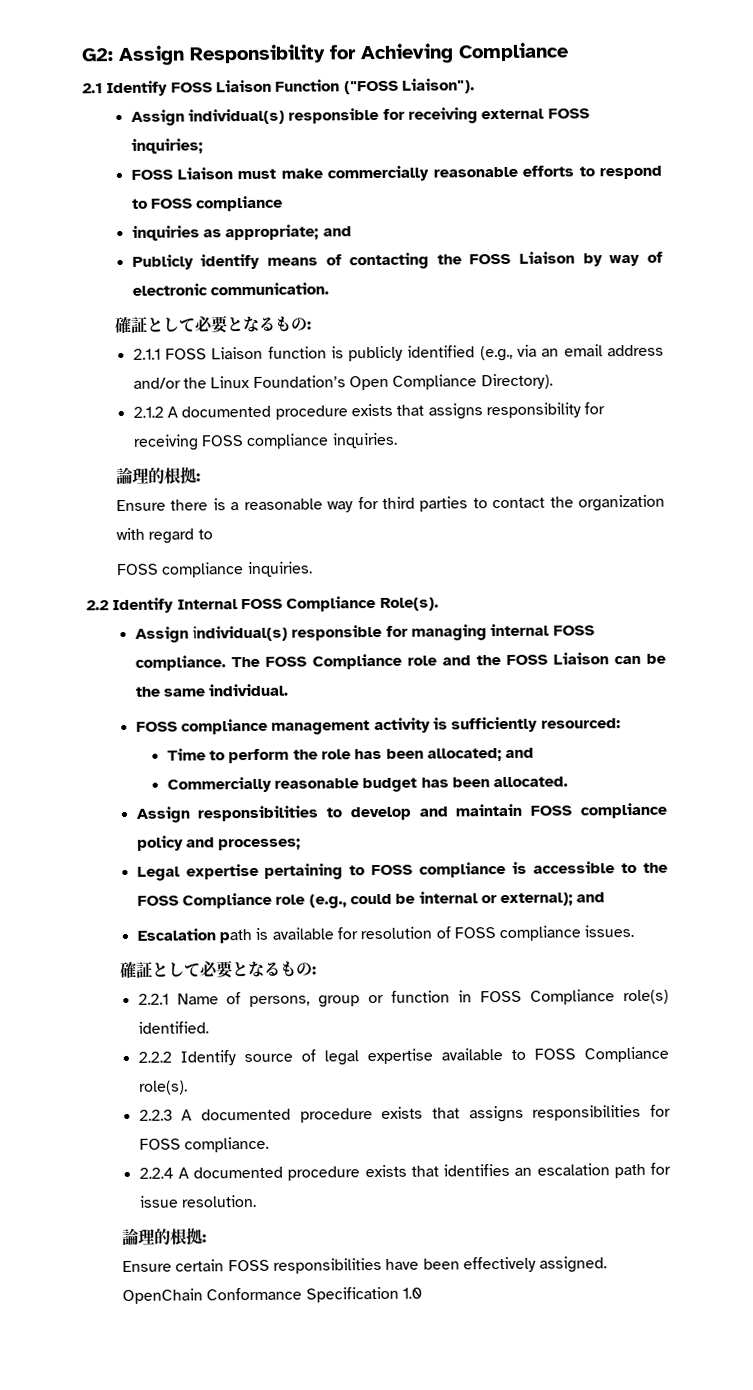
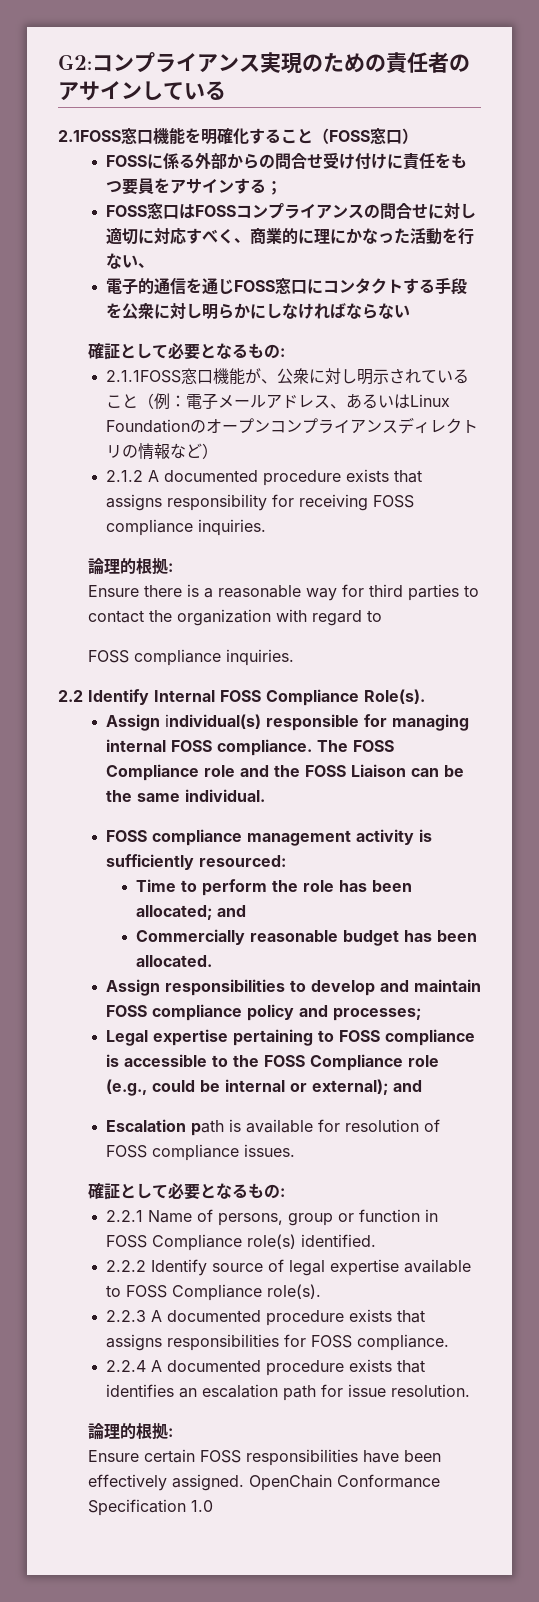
[118,42,569,67] [82,78,475,97] [130,107,590,126] [130,138,203,154] [130,165,663,182] [131,195,284,212] [131,224,352,241] [131,251,663,270] [131,282,329,296] [115,315,313,335] [132,344,664,362] [132,373,553,391] Assign Responsibility for Achieving Compliance // 2.1 Identify FOSS Liaison Function ("FOSS Liaison"). // Assign individual(s) responsible for receiving external FOSS inquiries; // FOSS Liaison must make commercially reasonable efforts to respond to FOSS compliance // inquiries as appropriate; and // Publicly identify means of contacting the FOSS Liaison by way of electronic communication. // 確証として必要となるもの: // 2.1.1 FOSS Liaison function is publicly identified (e.g., via an email address and/or the Linux Foundation’s Open Compliance Directory). -> [92,52,470,74] [58,81,226,101] [58,127,418,145] [105,152,467,170] [105,178,282,195] [105,203,476,219] [105,227,474,245] [105,253,154,269] [105,277,467,295] [105,302,410,320] [88,342,286,360] [105,368,469,385] [105,393,450,410] [105,417,478,434] [105,443,218,460] コンプライアンス実現のための責任者のアサインしている // 2.1FOSS窓口機能を明確化すること（FOSS窓口） // FOSSに係る外部からの問合せ受け付けに責任をもつ要員をアサインする； // FOSS窓口はFOSSコンプライアンスの問合せに対し適切に対応すべく、商業的に理にかなった活動を行ない、 // 電子的通信を通じFOSS窓口にコンタクトする手段を公衆に対し明らかにしなければならない // 確証として必要となるもの: // 2.1.1FOSS窓口機能が、公衆に対し明示されていること（例：電子メールアドレス、あるいはLinux Foundationのオープンコンプライアンスディレクトリの情報など）

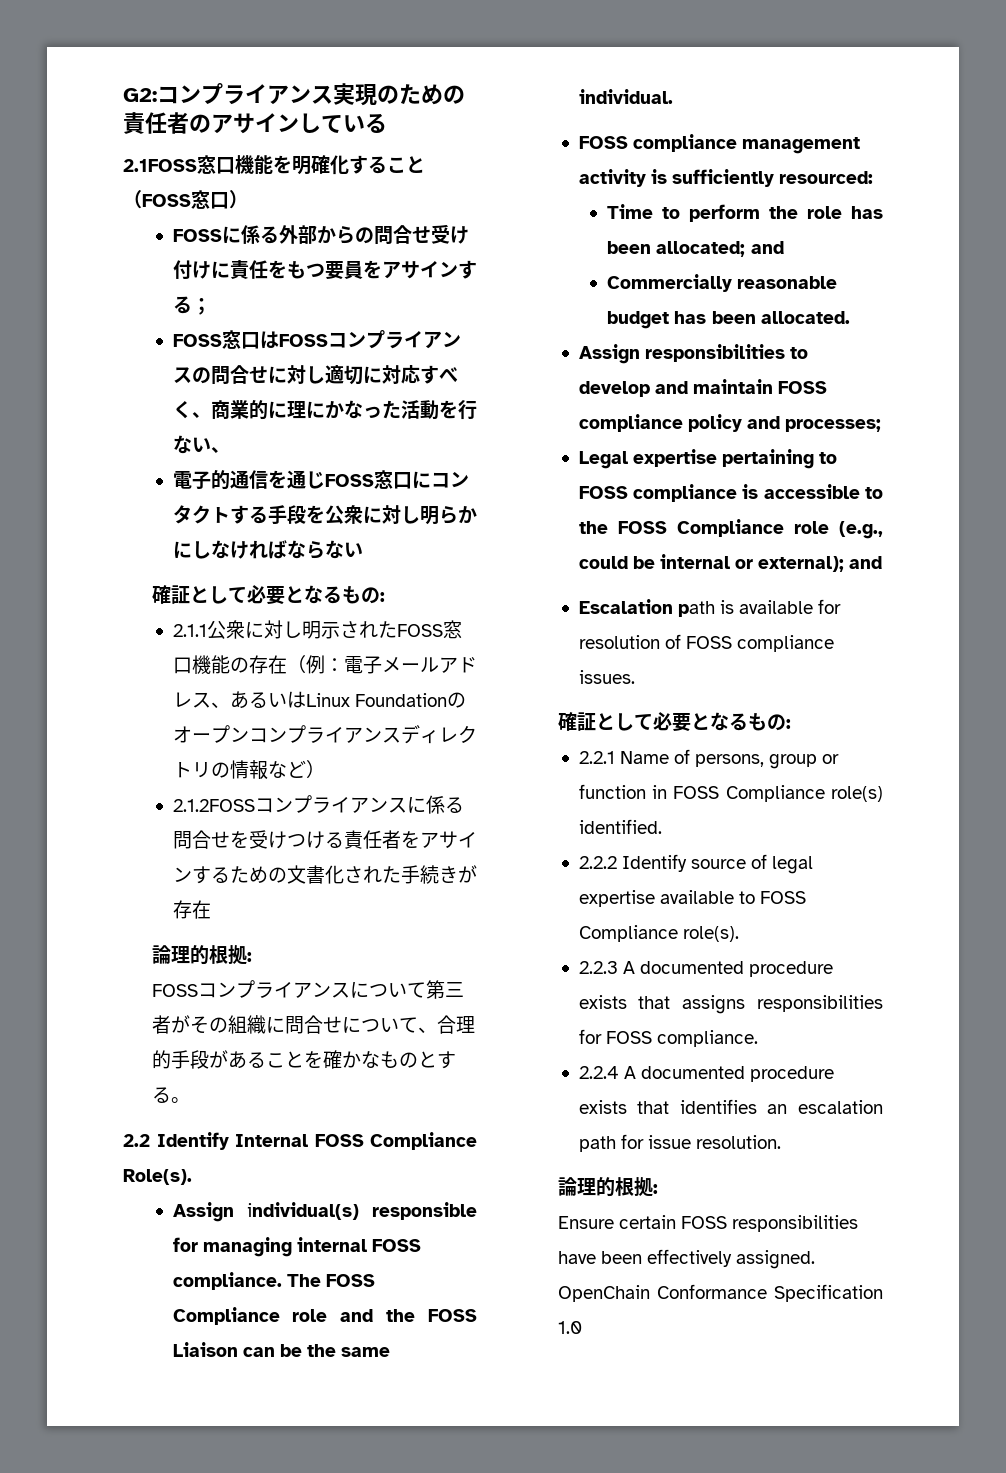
[105,368,277,385] 2.1.1FOSS窓口機能が、 -> [172,624,207,637] 2.1.1
[420,369,469,384] [105,394,138,408] ていること -> [377,620,462,639] [172,655,287,674] たFOSS窓口機能の存在
[105,469,422,486] [105,494,414,511] [105,519,266,536] [88,558,174,575] [88,584,480,601] [88,609,383,626] [88,649,295,666] 2.1.2 A documented procedure exists that assigns responsibility for receiving FOSS compliance inquiries. // 論理的根拠: // Ensure there is a reasonable way for third parties to contact the organization with regard to // FOSS compliance inquiries. -> [172,795,464,814] [172,830,477,849] [172,865,477,884] [172,900,211,919] [151,945,252,965] [151,980,464,999] [151,1015,475,1034] [151,1050,456,1069] [151,1087,190,1103] 2.1.2FOSSコンプライアンスに係る問合せを受けつける責任者をアサインするための文書化された手続きが存在 // 論理的根拠: // FOSSコンプライアンスについて第三者がその組織に問合せについて、合理的手段があることを確かなものとする。

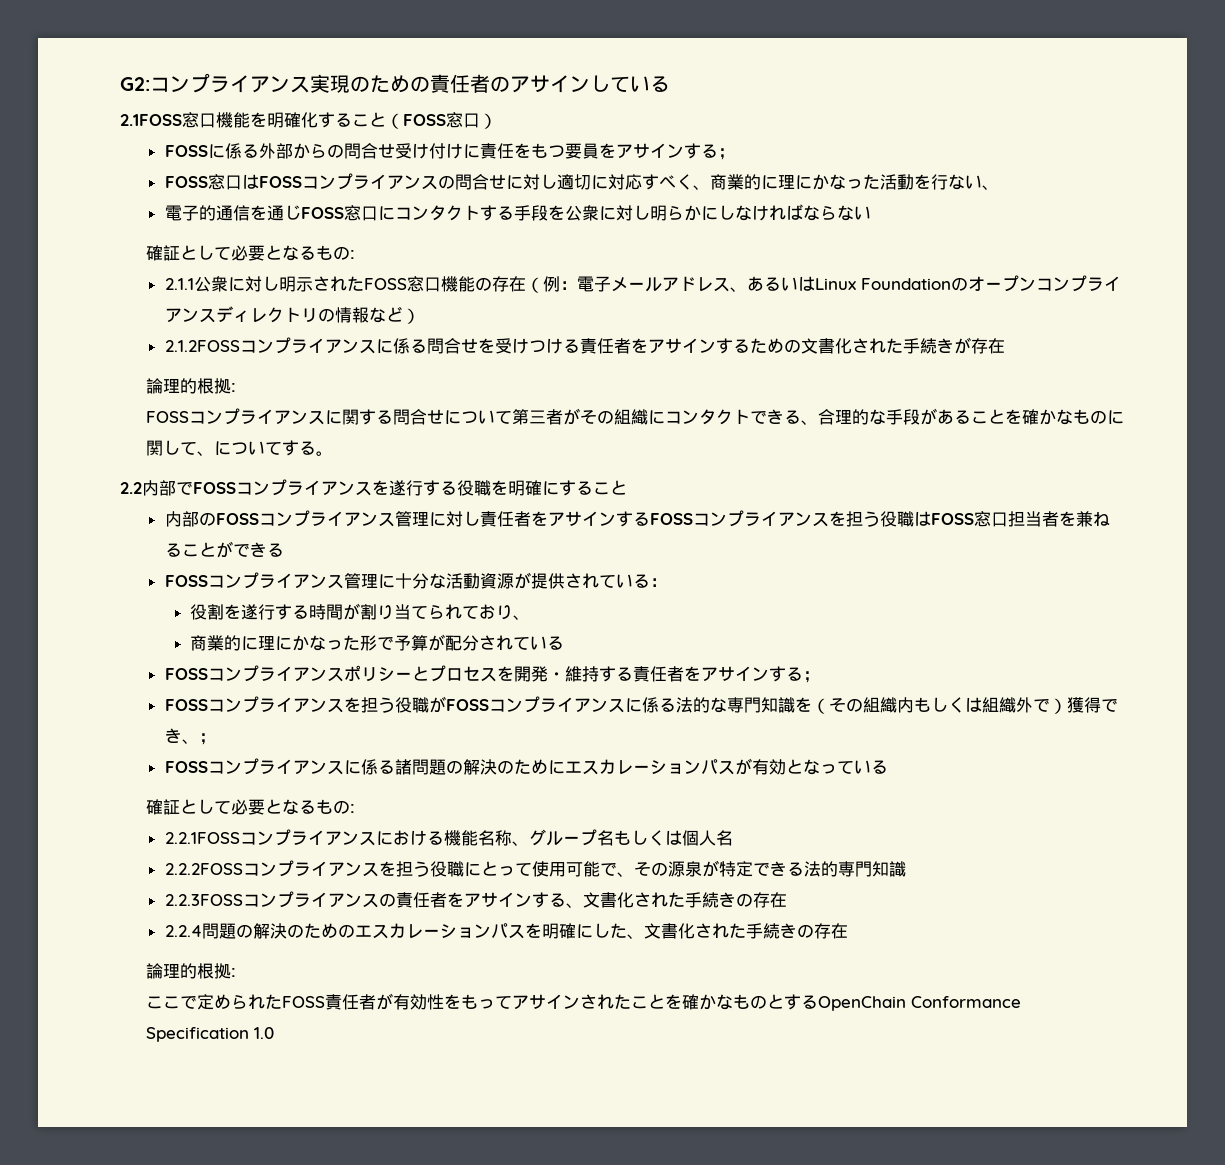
(369, 990) none -> [341,409,461,425] 関する問合せに
[284,1015,418,1034] 問合せについて -> [664,409,801,425] コンタクトできる
(171, 1059) none -> [868,409,886,425] な
[417,1051,456,1069] [151,1087,190,1103] [123,1132,477,1150] [123,1169,192,1185] [172,1202,477,1222] [172,1237,421,1257] [172,1272,375,1290] [172,1307,477,1325] [172,1342,391,1357] [578,89,673,104] [578,134,860,154] [578,169,873,187] [607,204,883,222] [607,241,784,257] [607,274,838,292] [607,311,850,329] [578,344,808,364] [578,379,827,397] [578,414,881,432] [578,449,837,469] [578,484,883,502] [578,519,883,539] [578,554,883,572] [578,599,842,617] [578,634,834,652] [578,670,635,684] [557,712,791,732] [578,749,840,769] [578,784,883,802] [578,819,662,834] [578,854,814,874] [578,890,806,907] [578,925,739,942] [578,961,833,977] [578,995,883,1014] [578,1029,758,1047] [578,1066,834,1082] [578,1099,883,1114] [578,1134,781,1152] [557,1177,658,1197] [557,1215,859,1232] [557,1249,816,1269] とする。 // 2.2 Identify Internal FOSS Compliance Role(s). // Assign individual(s) responsible for managing internal FOSS compliance. The FOSS Compliance role and the FOSS Liaison can be the same individual. // FOSS compliance management activity is sufficiently resourced: // Time to perform the role has been allocated; and // Commercially reasonable budget has been allocated. // Assign responsibilities to develop and maintain FOSS compliance policy and processes; // Legal expertise pertaining to FOSS compliance is accessible to the FOSS Compliance role (e.g., could be internal or external); and // Escalation path is available for resolution of FOSS compliance issues. // 確証として必要となるもの: // 2.2.1 Name of persons, group or function in FOSS Compliance role(s) identified. // 2.2.2 Identify source of legal expertise available to FOSS Compliance role(s). // 2.2.3 A documented procedure exists that assigns responsibilities for FOSS compliance. // 2.2.4 A documented procedure exists that identifies an escalation path for issue resolution. // 論理的根拠: // Ensure certain FOSS responsibilities have been effectively assigned. -> [1106,410,1124,425] [145,440,333,456] [120,479,627,496] [164,510,1110,527] [164,541,284,558] [164,572,667,589] [190,603,531,620] [190,634,565,651] [164,665,820,683] [164,696,1118,714] [164,728,216,745] [164,758,888,775] [145,799,355,815] [164,829,733,846] [164,860,906,877] [164,891,787,908] [164,923,848,939] [145,963,236,979] [145,993,818,1010] に関して、についてする。 // 2.2内部でFOSSコンプライアンスを遂行する役職を明確にすること // 内部のFOSSコンプライアンス管理に対し責任者をアサインするFOSSコンプライアンスを担う役職はFOSS窓口担当者を兼ねることができる // FOSSコンプライアンス管理に十分な活動資源が提供されている： // 役割を遂行する時間が割り当てられており、 // 商業的に理にかなった形で予算が配分されている // FOSSコンプライアンスポリシーとプロセスを開発・維持する責任者をアサインする； // FOSSコンプライアンスを担う役職がFOSSコンプライアンスに係る法的な専門知識を（その組織内もしくは組織外で）獲得でき、； // FOSSコンプライアンスに係る諸問題の解決のためにエスカレーションパスが有効となっている // 確証として必要となるもの: // 2.2.1FOSSコンプライアンスにおける機能名称、グループ名もしくは個人名 // 2.2.2FOSSコンプライアンスを担う役職にとって使用可能で、その源泉が特定できる法的専門知識 // 2.2.3FOSSコンプライアンスの責任者をアサインする、文書化された手続きの存在 // 2.2.4問題の解決のためのエスカレーションパスを明確にした、文書化された手続きの存在 // 論理的根拠: // ここで定められたFOSS責任者が有効性をもってアサインされたことを確かなものとする

